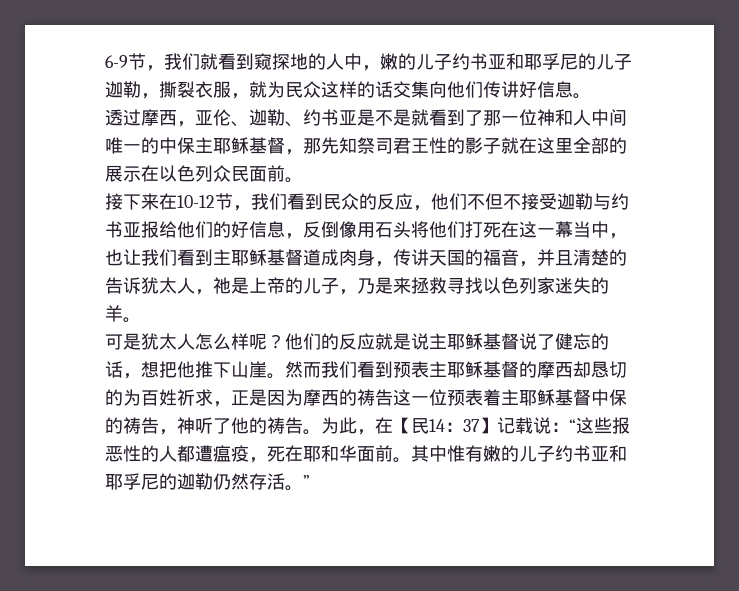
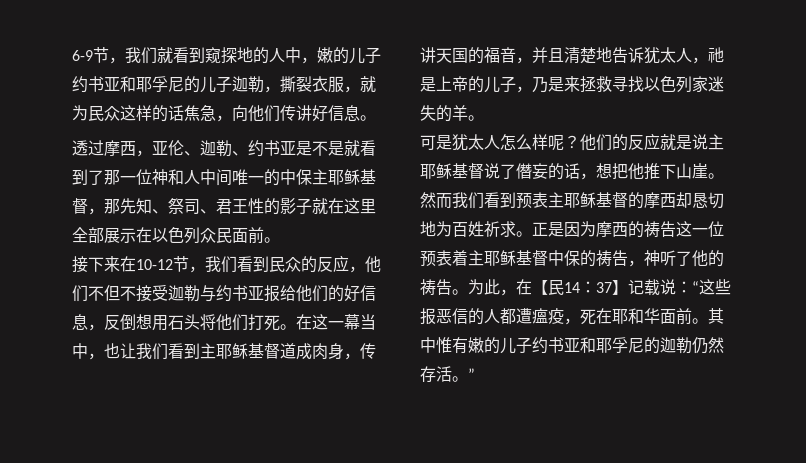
[393,81,429,98] 交集 -> [184,104,232,122] 焦急，
[357,137,393,154] 祭司 -> [152,198,216,214] 、祭司、
[609,137,627,154] 的 -> (104, 235) none
[339,221,357,238] 像 -> [136,314,152,330] 想
(501, 230) none -> [280,324,296,330] 。
[609,249,627,266] 的 -> [596,47,612,63] 地
[555,333,591,350] 健忘 -> [516,163,548,179] 僭妄
[105,389,123,406] 的 -> [420,221,436,237] 地
[213,401,231,407] ， -> [516,231,532,237] 。
[123,445,141,462] 性 -> [452,308,468,324] 信

